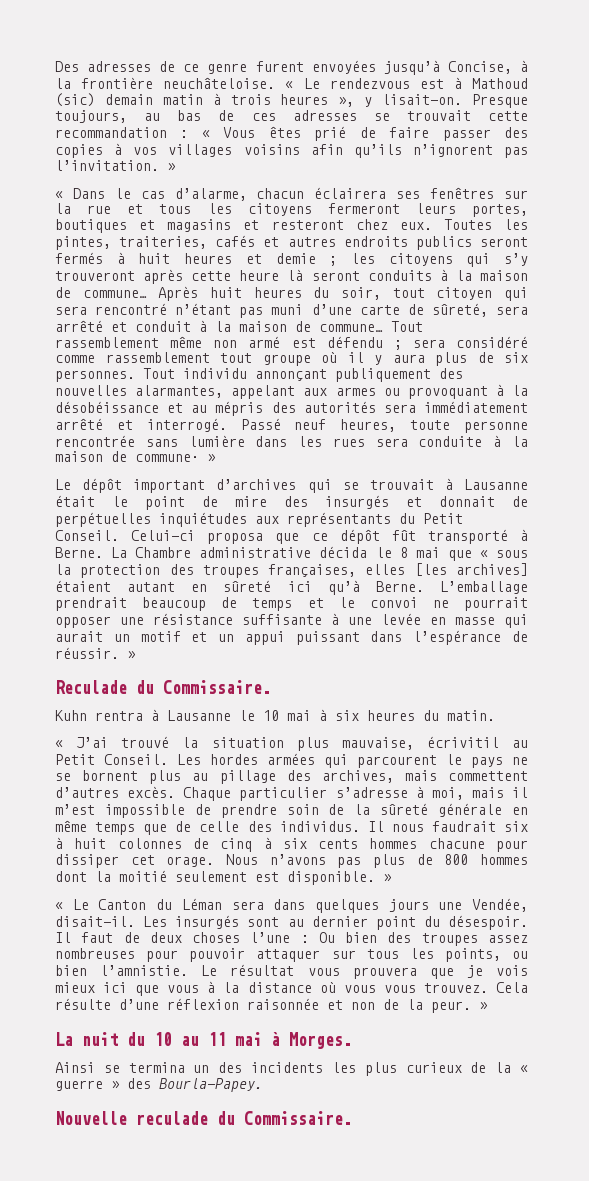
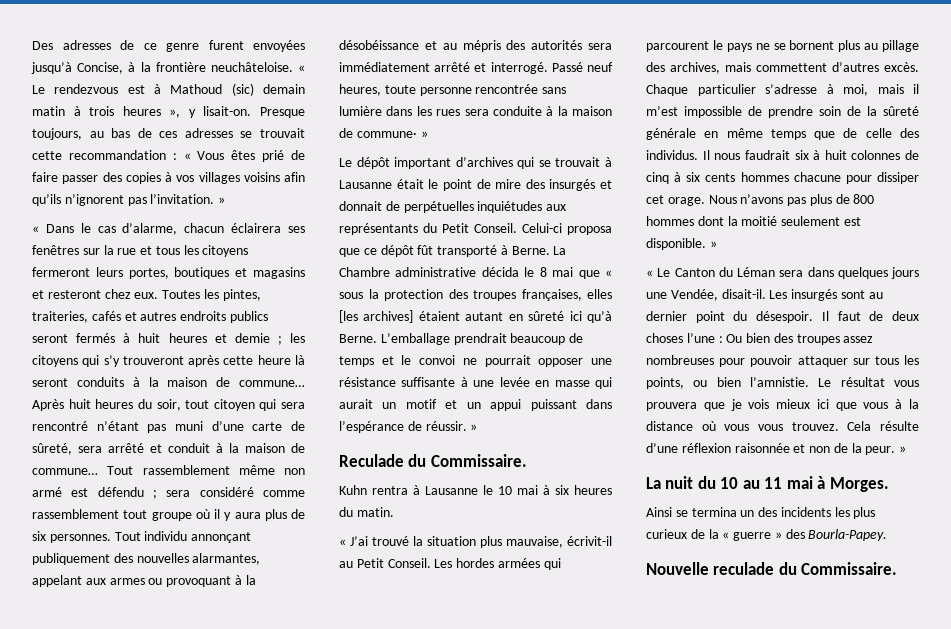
[426,736,499,748] écrivitil -> [567,536,612,546] écrivit-il

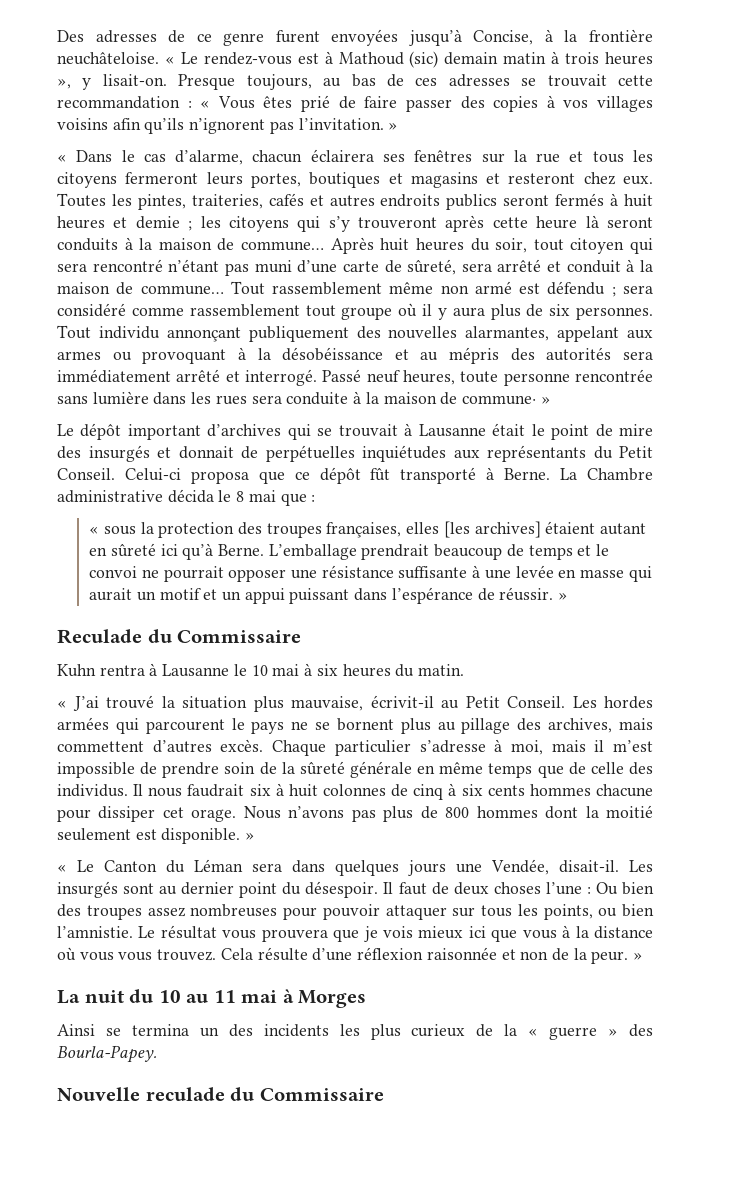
[54,84,119,94] rendezvous -> [203,52,292,65] rendez-vous
(600, 274) none -> [311,495,316,502] : //
[430,454,527,467] Commissaire. -> [177,630,302,643] Commissaire
[829,477,889,492] Morges. -> [298,990,367,1008] Morges
[801,562,898,575] Commissaire. -> [259,1088,384,1101] Commissaire

